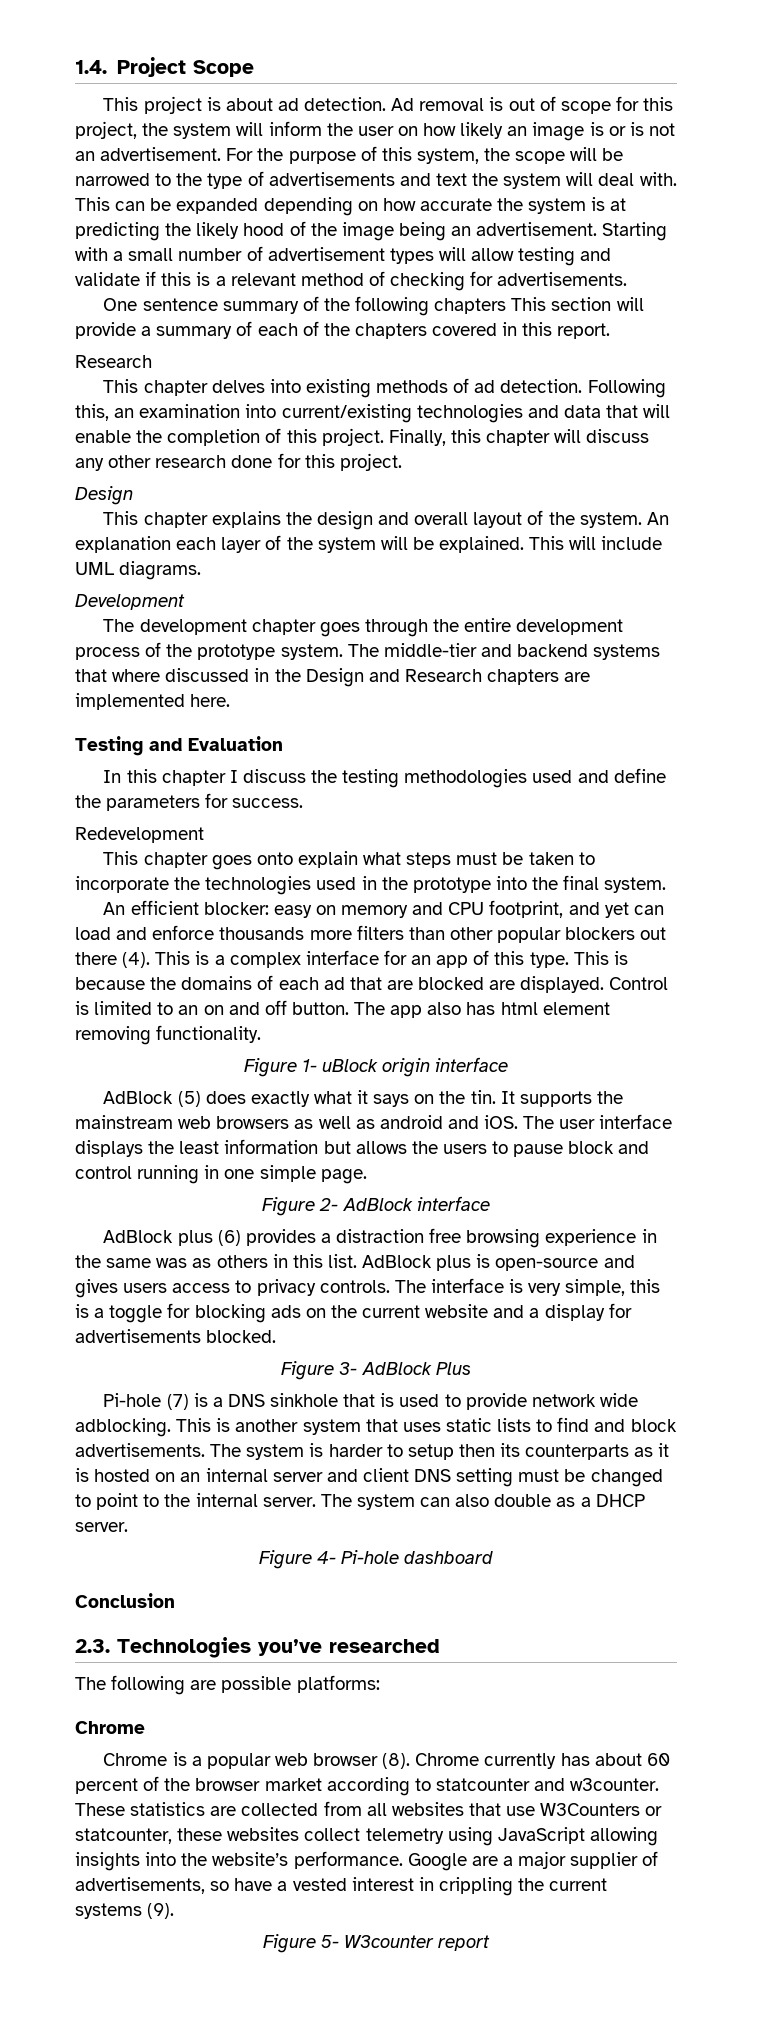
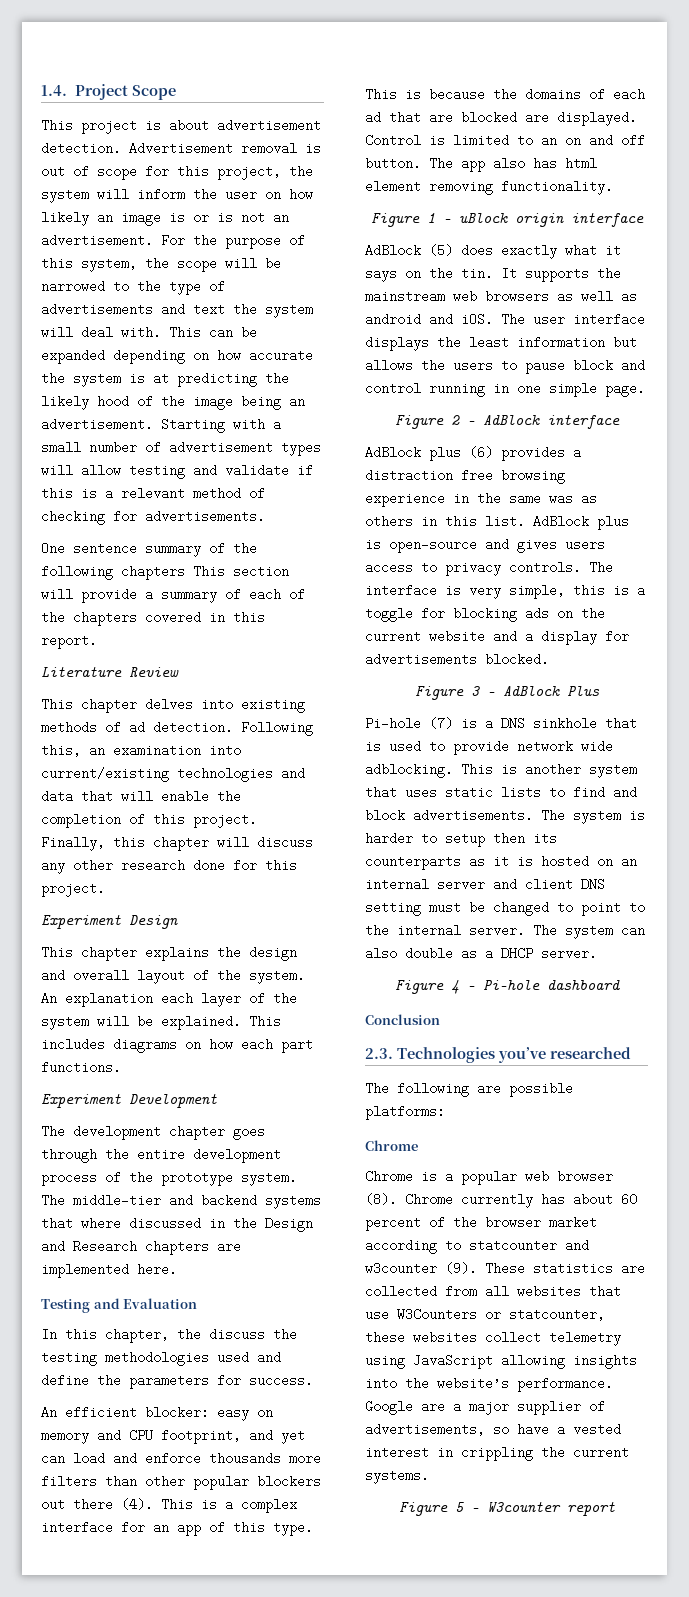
[277,97,415,111] ad detection. Ad -> [217,119,321,132] [41,142,233,155] advertisement detection. Advertisement
[75,355,152,368] Research -> [41,667,179,677] Literature Review
(402, 462) none -> [41,915,121,929] Experiment
[569,536,663,550] [75,561,202,580] will include UML diagrams. // -> [41,1038,313,1053] [41,1061,121,1074] [41,1094,121,1108] includes diagrams on how each part functions. // Experiment
[161,770,238,786] chapter I -> [105,1328,201,1343] chapter, the
[75,827,204,843] [103,851,595,870] [75,875,667,895] // Redevelopment // This chapter goes onto explain what steps must be taken to incorporate the technologies used in the prototype into the final system. -> (313, 1380) none
[301,1059,317,1072] 1- -> [426,213,451,223] 1 -
[319,1198,339,1211] 2- -> [450,415,475,425] 2 -
[339,1362,358,1375] 3- -> [470,686,495,696] 3 -
[316,1551,336,1564] 4- -> [450,980,475,994] 4 -
[570,1778,660,1791] w3counter. -> [365,1262,477,1275] w3counter (9).
[75,1903,175,1919] [262,1934,339,1953] systems (9). // Figure 5- -> [365,1469,429,1484] [398,1502,479,1516] systems. // Figure 5 -

